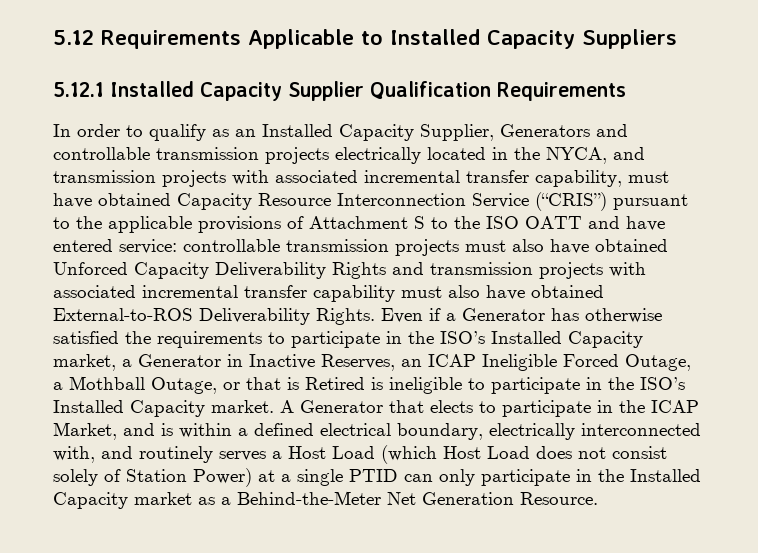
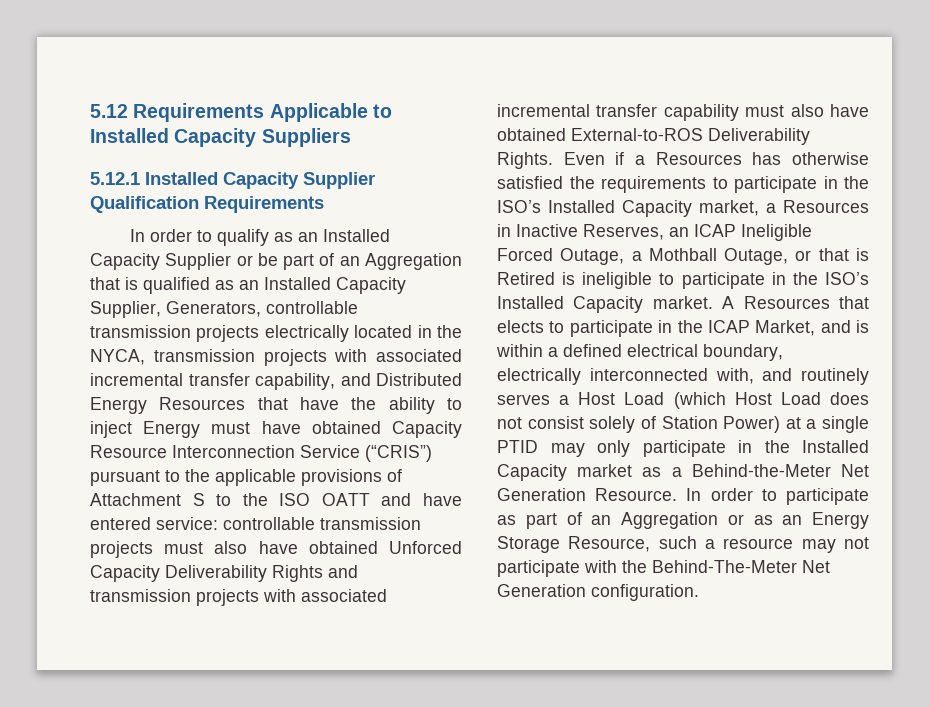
[420,124,628,141] Supplier, Generators and -> [165,253,462,270] [90,277,406,294] [90,301,261,318] Supplier or be part of an Aggregation that is qualified as an Installed Capacity Supplier, Generators,
[613,147,645,160] and -> (145, 357) none
(622, 178) none -> [340,373,462,386] [90,397,462,414] [90,421,201,438] and Distributed Energy Resources that have the ability to inject Energy
[462,308,545,321] Generator -> [655,152,742,165] Resources
[138,354,221,367] Generator -> [783,200,869,213] Resources
[300,400,383,413] Generator -> [743,296,830,309] Resources
[404,474,433,482] can -> [550,443,585,457] may
(598, 498) none -> [686,488,869,505] [497,512,869,529] [497,536,869,553] [497,560,830,577] [497,584,699,601] In order to participate as part of an Aggregation or as an Energy Storage Resource, such a resource may not participate with the Behind-The-Meter Net Generation configuration.

